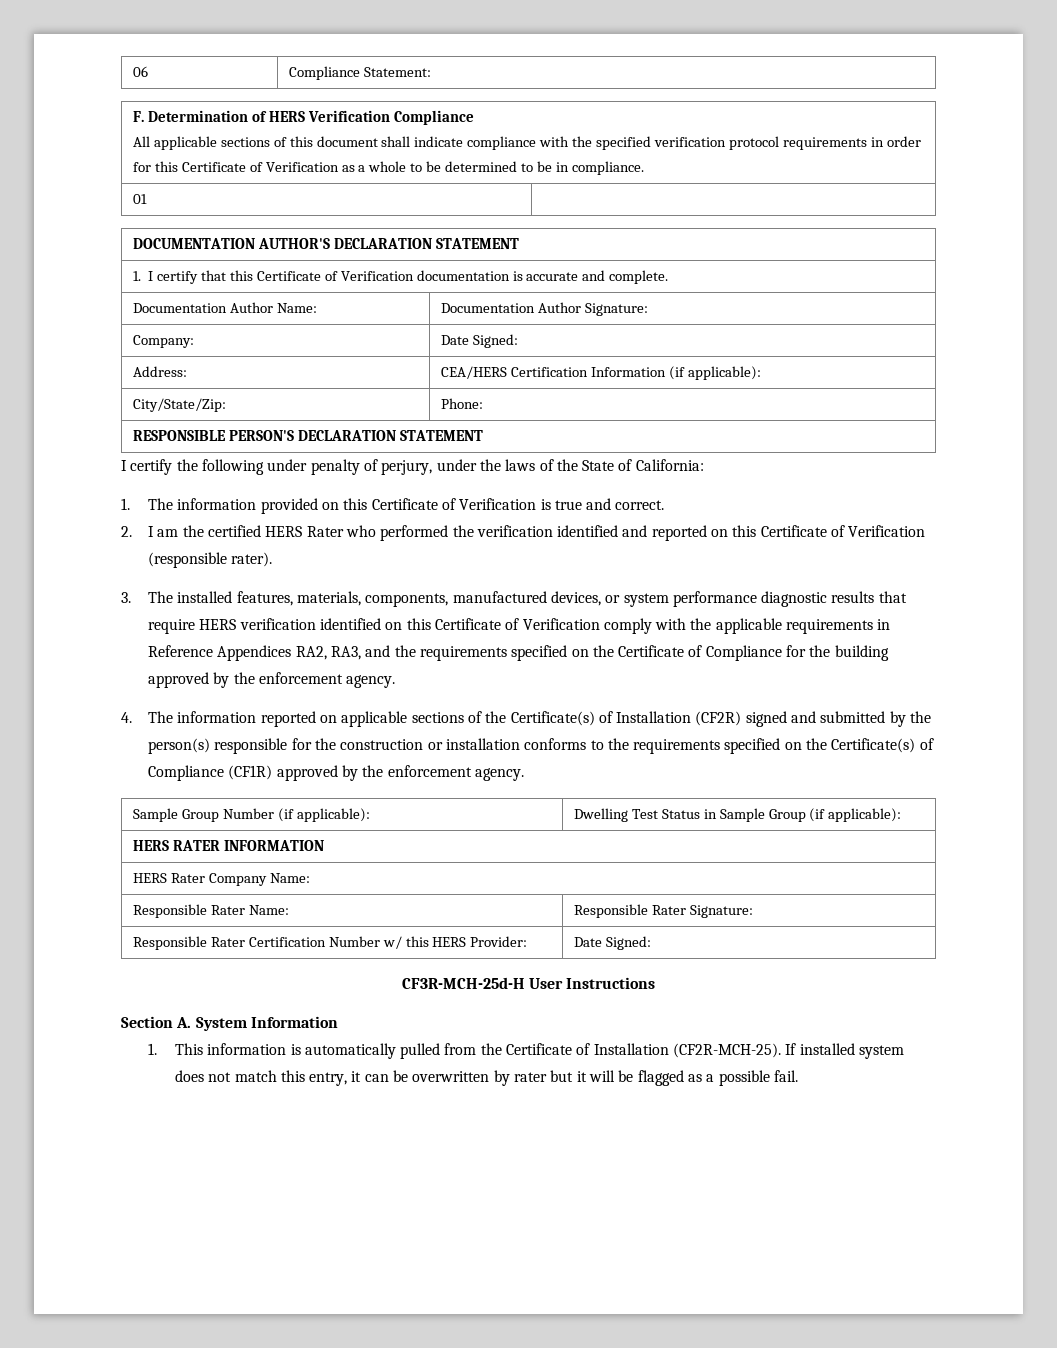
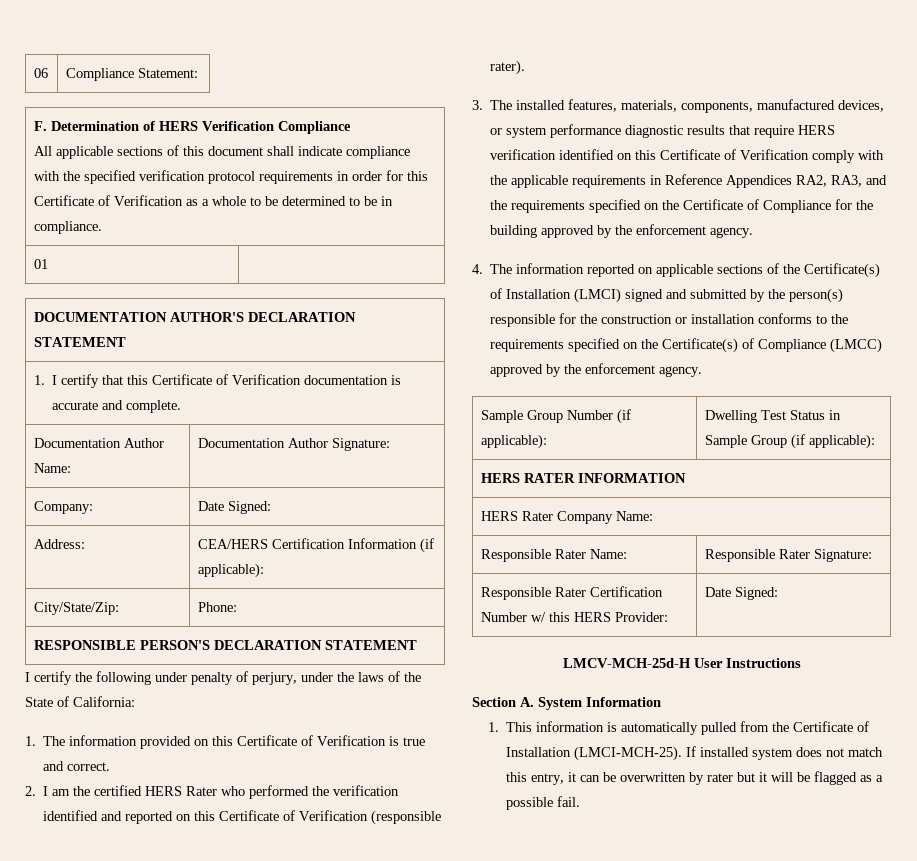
[695,711,742,726] (CF2R) -> [574,288,622,303] (LMCI)
[228,765,273,780] (CF1R) -> [830,338,883,353] (LMCC)
[401,977,525,989] CF3R-MCH-25d-H -> [563,658,691,668] LMCV-MCH-25d-H
[673,1043,782,1058] (CF2R-MCH-25). -> [574,746,683,761] (LMCI-MCH-25).

